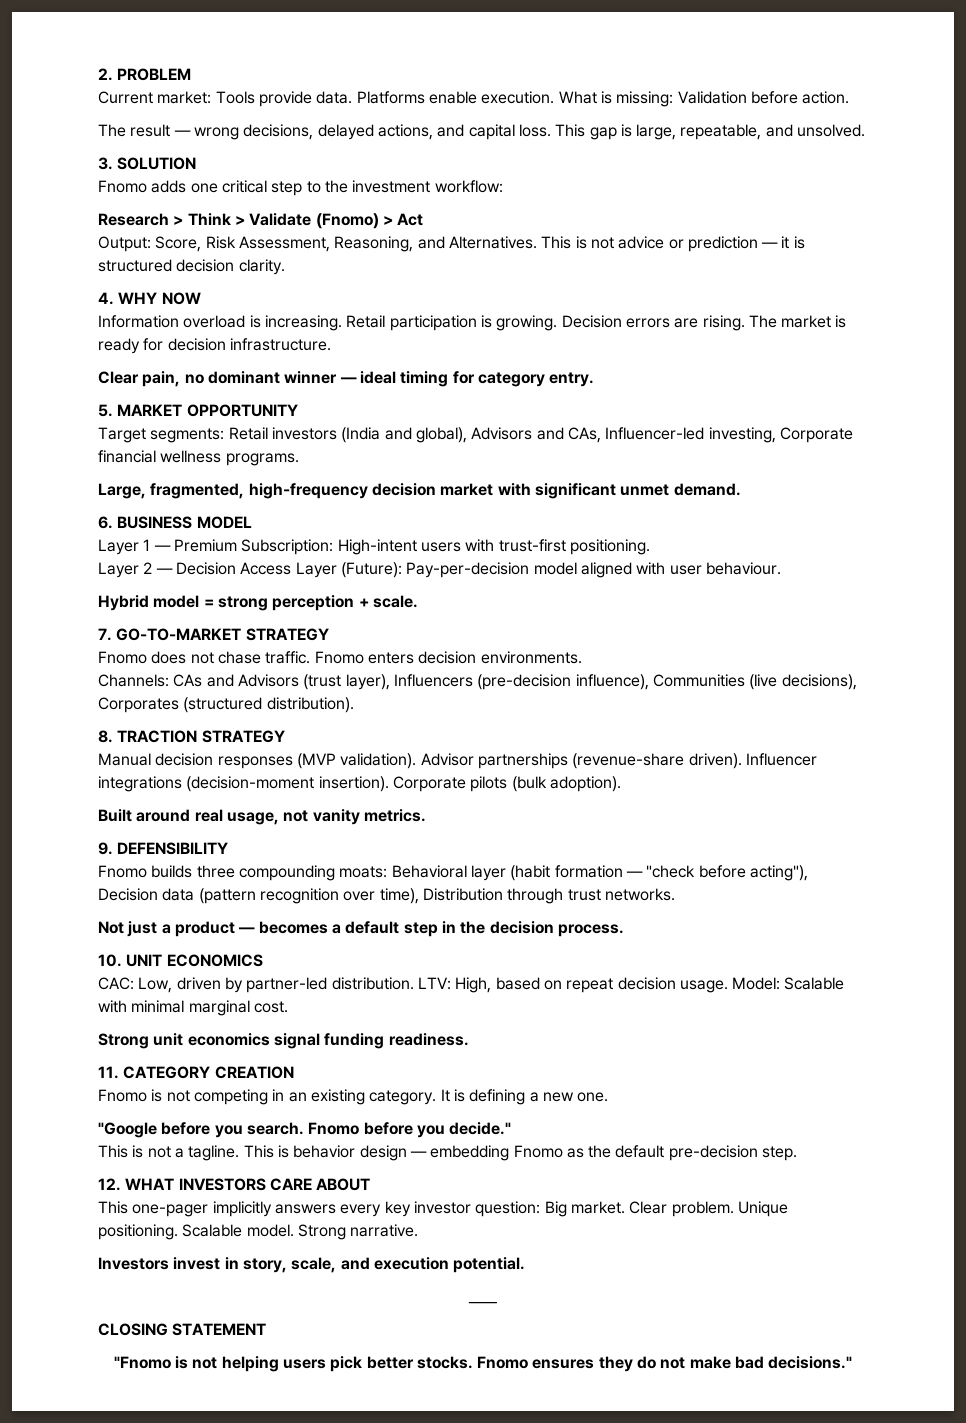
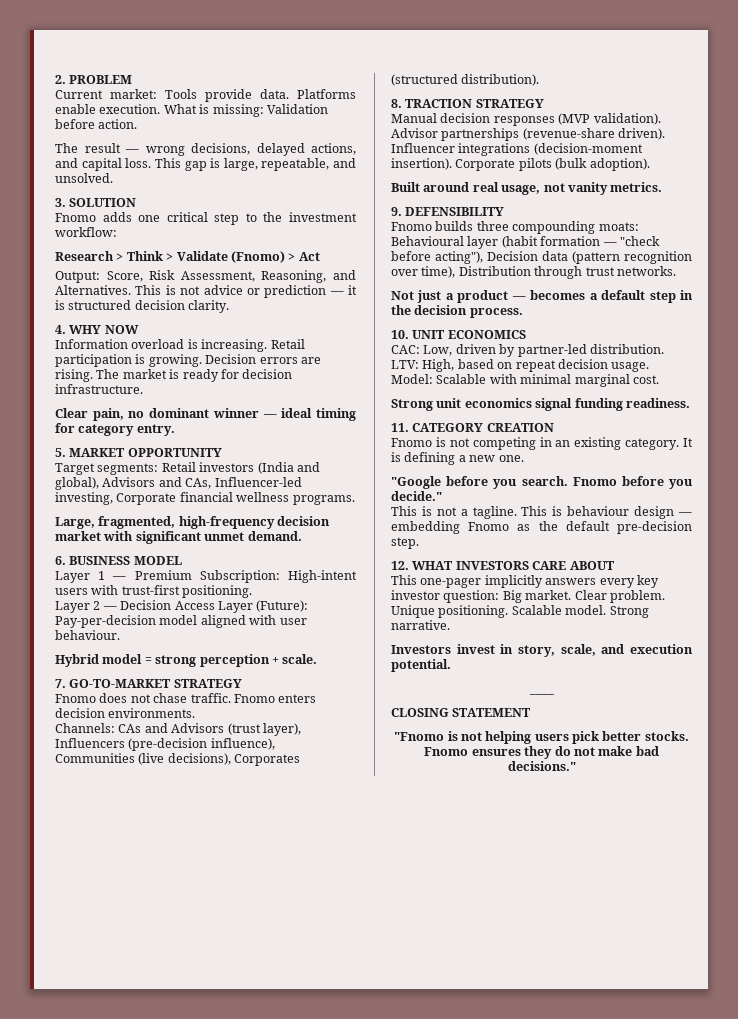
[391,865,467,878] Behavioral -> [391,236,464,246] Behavioural
[293,1145,356,1158] behavior -> [567,506,630,516] behaviour

